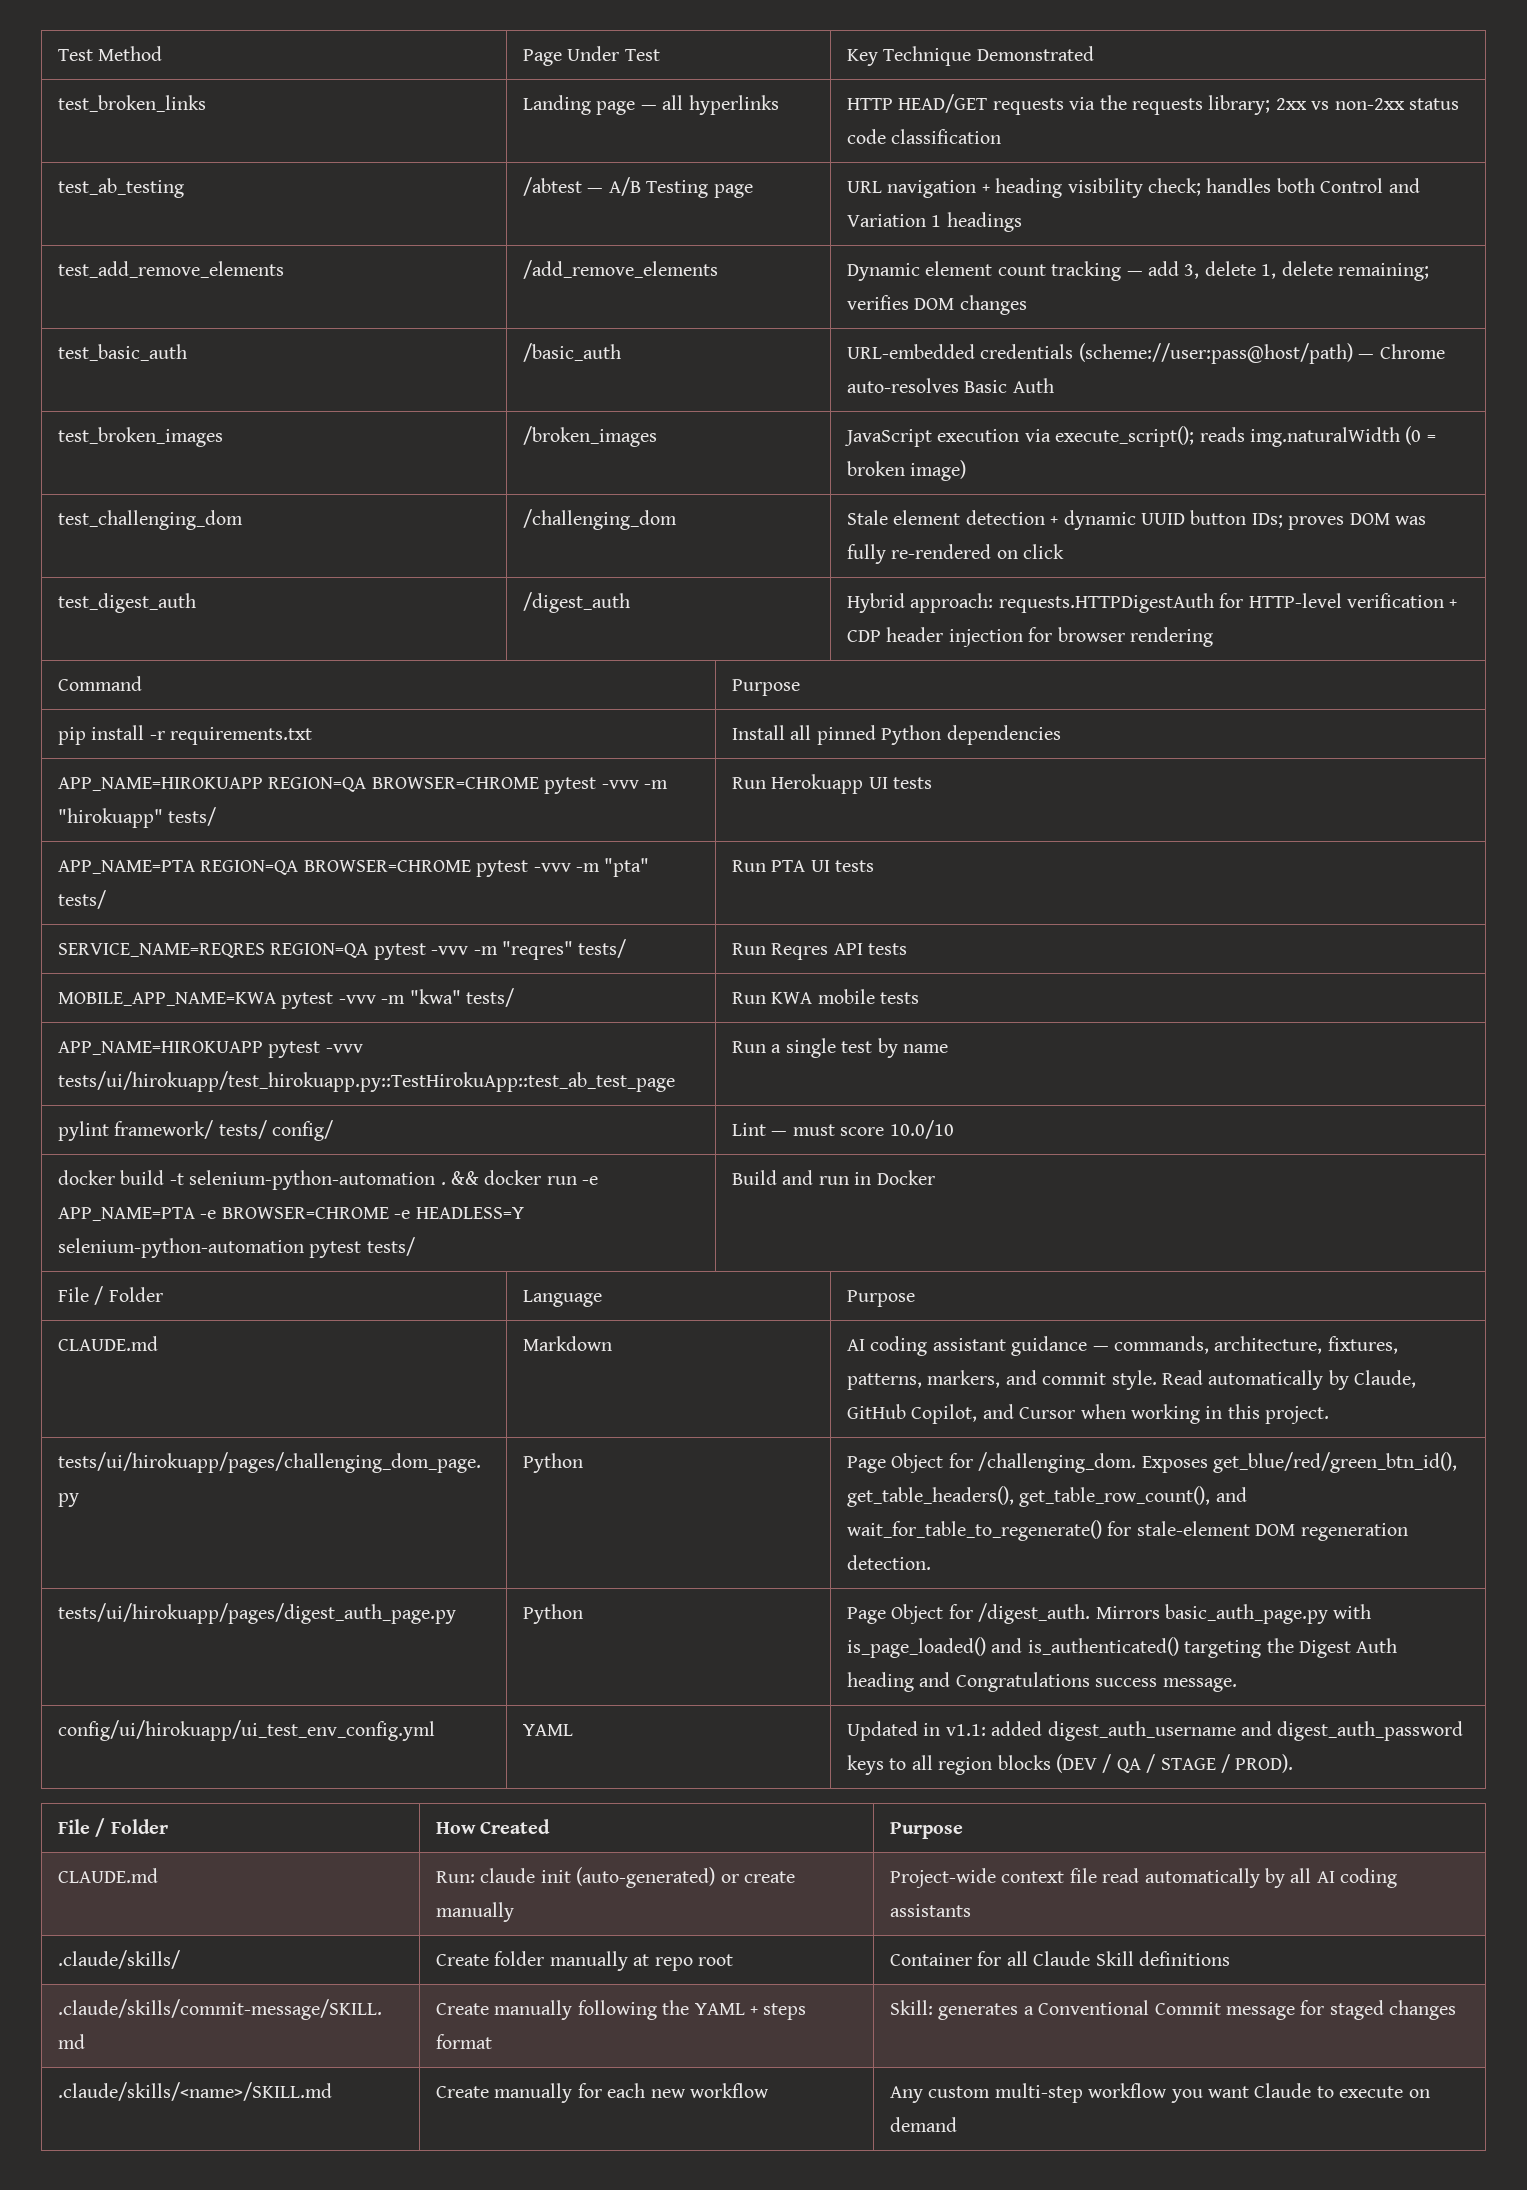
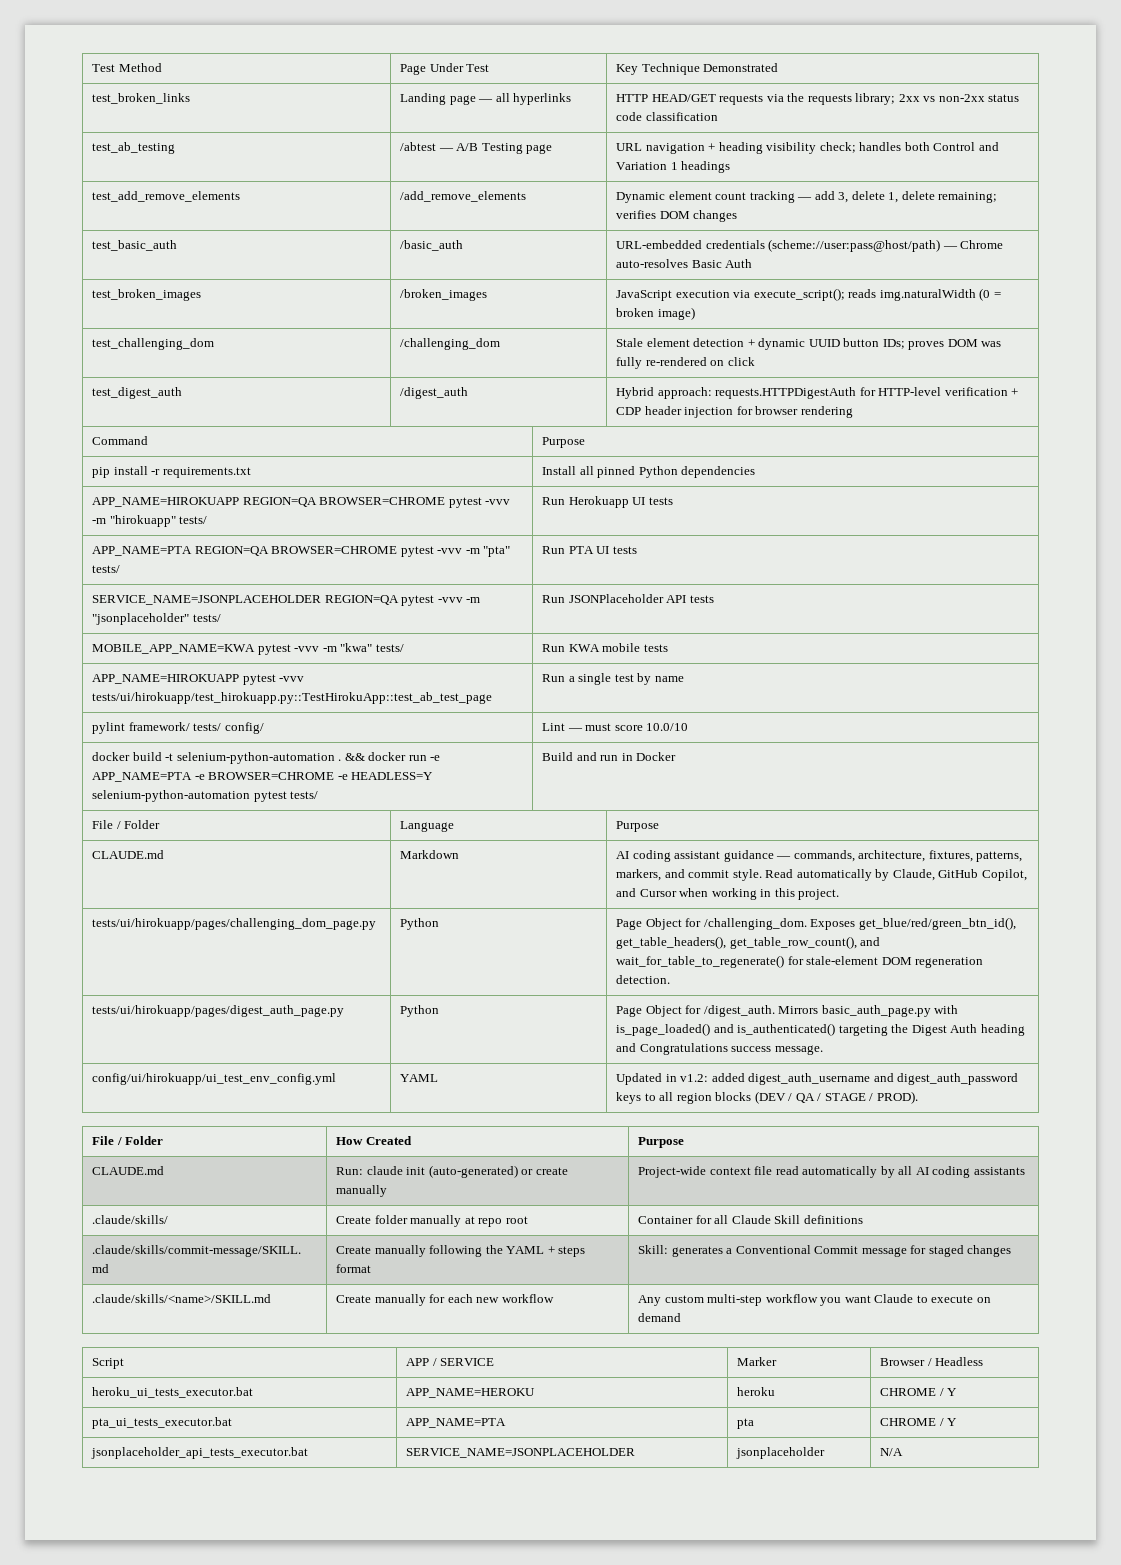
[58,943,266,958] SERVICE_NAME=REQRES -> [92,595,322,605] SERVICE_NAME=JSONPLACEHOLDER
[502,939,627,960] [732,943,829,960] "reqres" tests/ | Run Reqres -> [92,613,221,625] [542,594,664,603] "jsonplaceholder" tests/ | Run JSONPlaceholder
[945,1724,986,1736] v1.1: -> [680,1074,709,1082] v1.2:
(958, 2124) none -> [92,1358,125,1369] [406,1358,495,1366] [737,1357,778,1366] [880,1357,984,1366] [92,1387,254,1398] [406,1388,536,1398] [737,1387,776,1396] [880,1388,958,1396] [92,1417,233,1429] [406,1418,507,1428] [737,1418,755,1429] [880,1418,958,1426] [91,1447,309,1459] [406,1448,636,1458] [736,1447,826,1459] [880,1448,904,1456] // Script | APP / SERVICE | Marker | Browser / Headless // heroku_ui_tests_executor.bat | APP_NAME=HEROKU | heroku | CHROME / Y // pta_ui_tests_executor.bat | APP_NAME=PTA | pta | CHROME / Y // jsonplaceholder_api_tests_executor.bat | SERVICE_NAME=JSONPLACEHOLDER | jsonplaceholder | N/A

